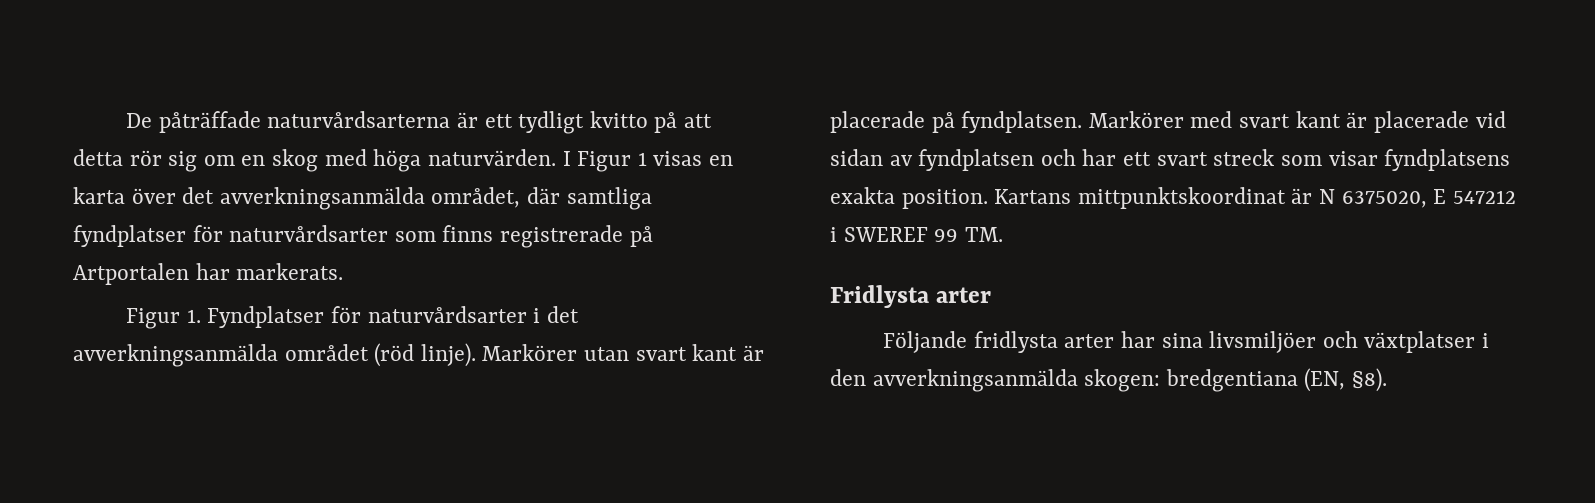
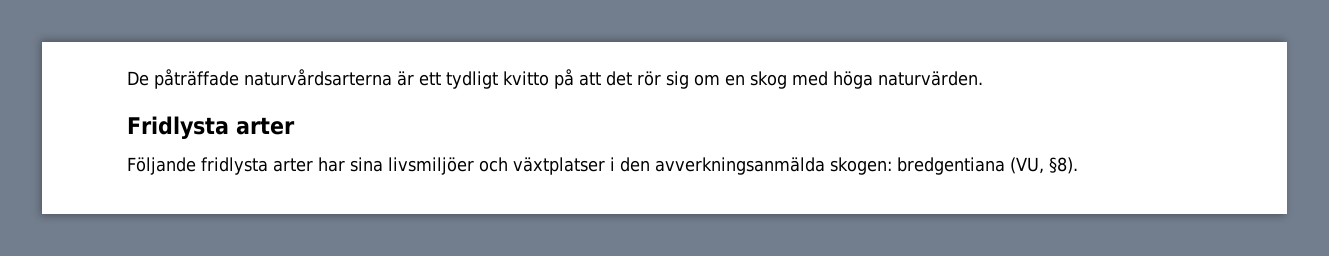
[73,149,123,166] detta -> [606,71,632,86] det
[562,151,733,172] [73,187,652,210] [73,225,653,248] [73,263,344,285] [126,306,579,329] [73,343,764,367] [830,111,1506,133] [830,149,1511,171] [830,187,1516,209] [830,227,1003,242] I Figur 1 visas en karta över det avverkningsanmälda området, där samtliga fyndplatser för naturvårdsarter som finns registrerade på Artportalen har markerats. // Figur 1. Fyndplatser för naturvårdsarter i det avverkningsanmälda området (röd linje). Markörer utan svart kant är placerade på fyndplatsen. Markörer med svart kant är placerade vid sidan av fyndplatsen och har ett svart streck som visar fyndplatsens exakta position. Kartans mittpunktskoordinat är N 6375020, E 547212 i SWEREF 99 TM. -> (983, 78) none
[1304,368,1346,392] (EN, -> [1010,157,1044,174] (VU,

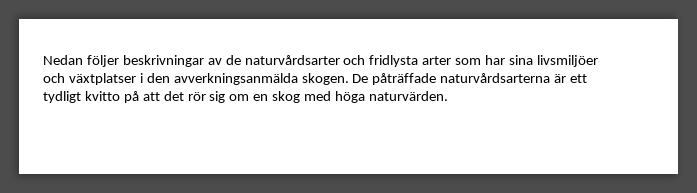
(127, 78) none -> [43,55,598,67] [43,73,349,85] Nedan följer beskrivningar av de naturvårdsarter och fridlysta arter som har sina livsmiljöer och växtplatser i den avverkningsanmälda skogen.
[127,116,295,139] [127,157,1078,175] // Fridlysta arter // Följande fridlysta arter har sina livsmiljöer och växtplatser i den avverkningsanmälda skogen: bredgentiana (VU, §8). -> (448, 96) none

